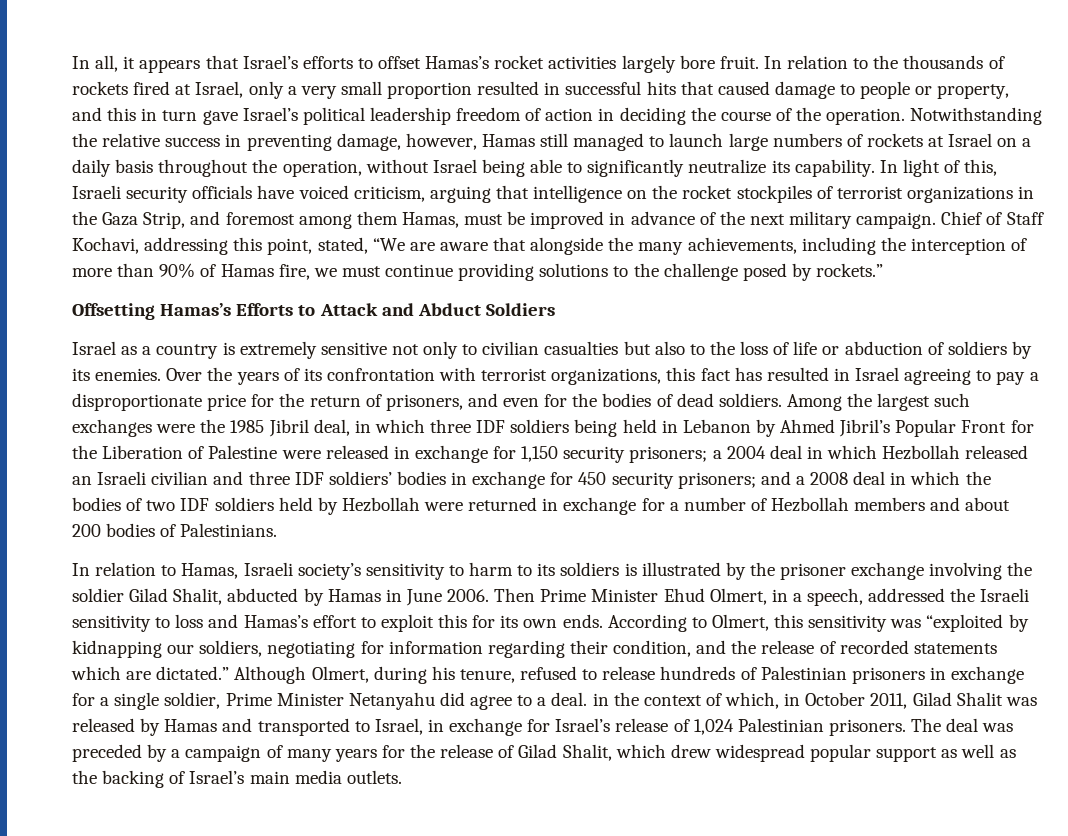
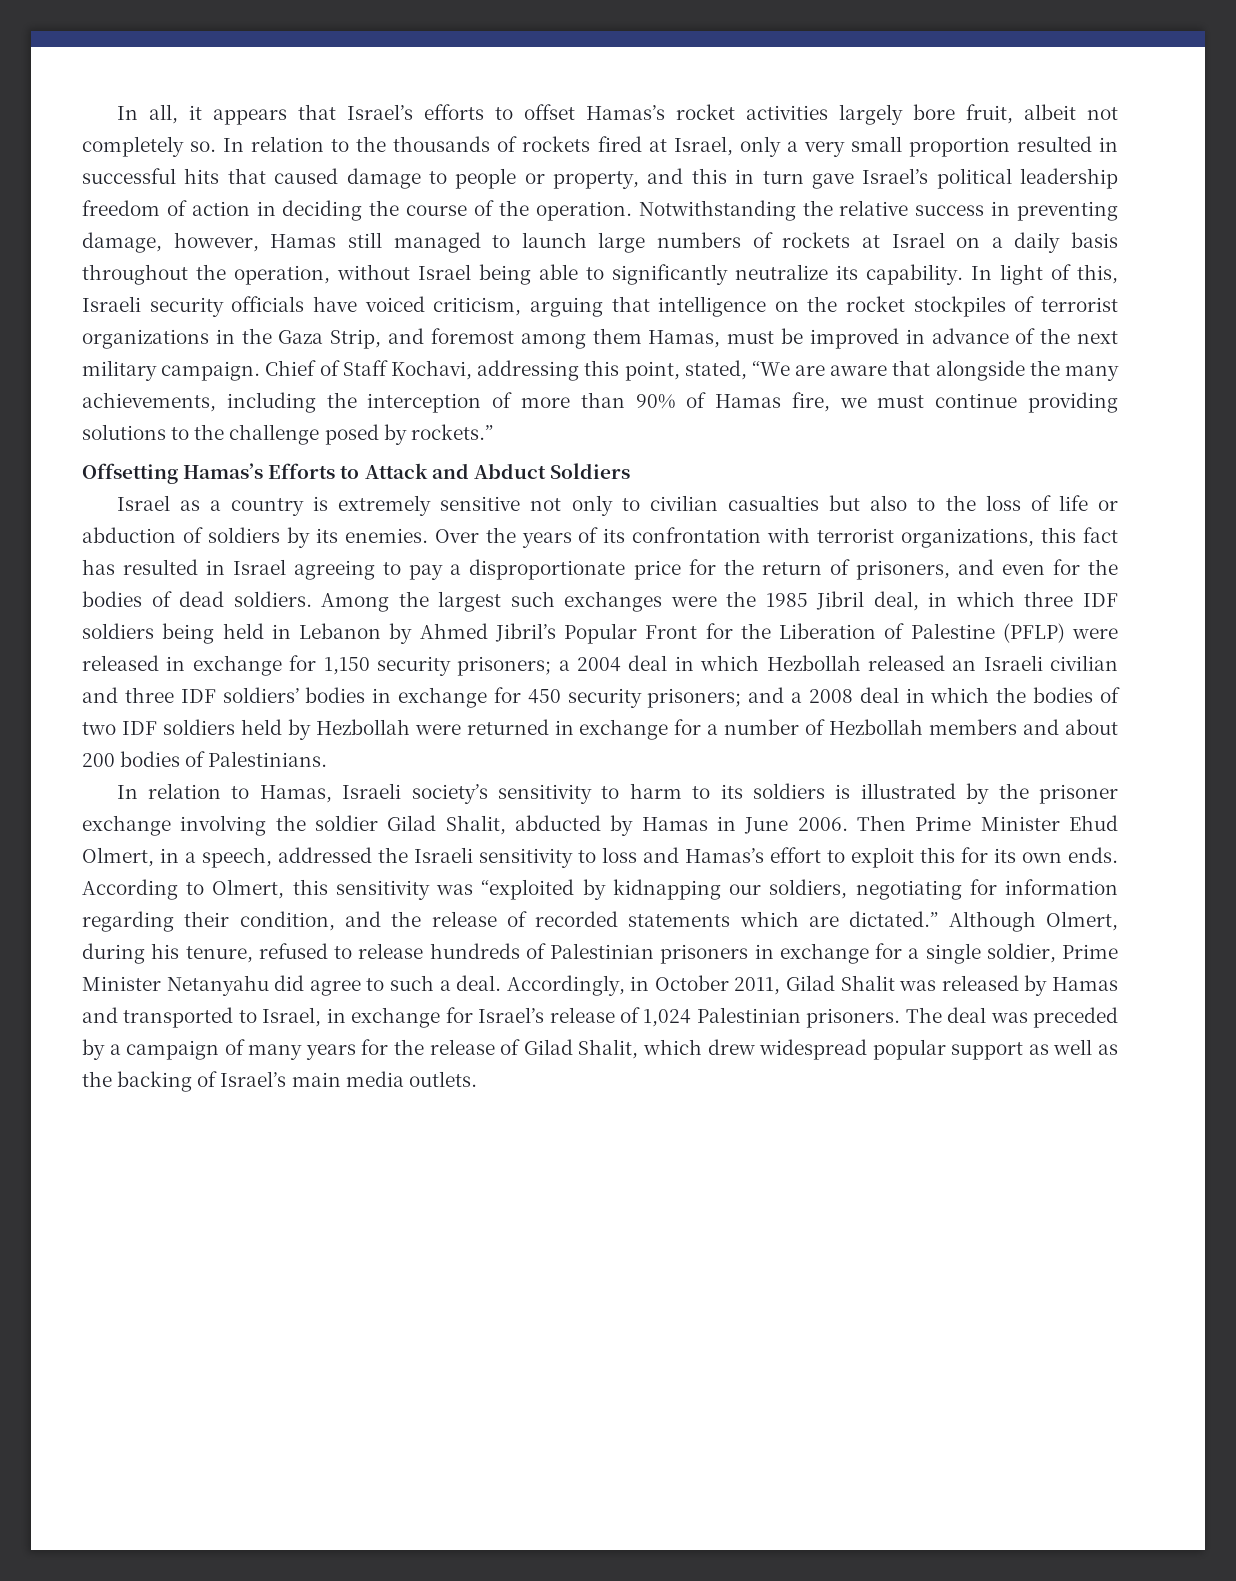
[719,56,759,69] fruit. -> [965,104,1118,124] [82,136,217,157] fruit, albeit not completely so.
(278, 452) none -> [1002,623,1065,643] (PFLP)
(533, 700) none -> [389,975,434,991] such
[592,692,780,709] in the context of which, -> [506,975,625,996] Accordingly,

